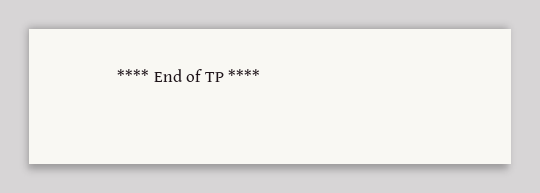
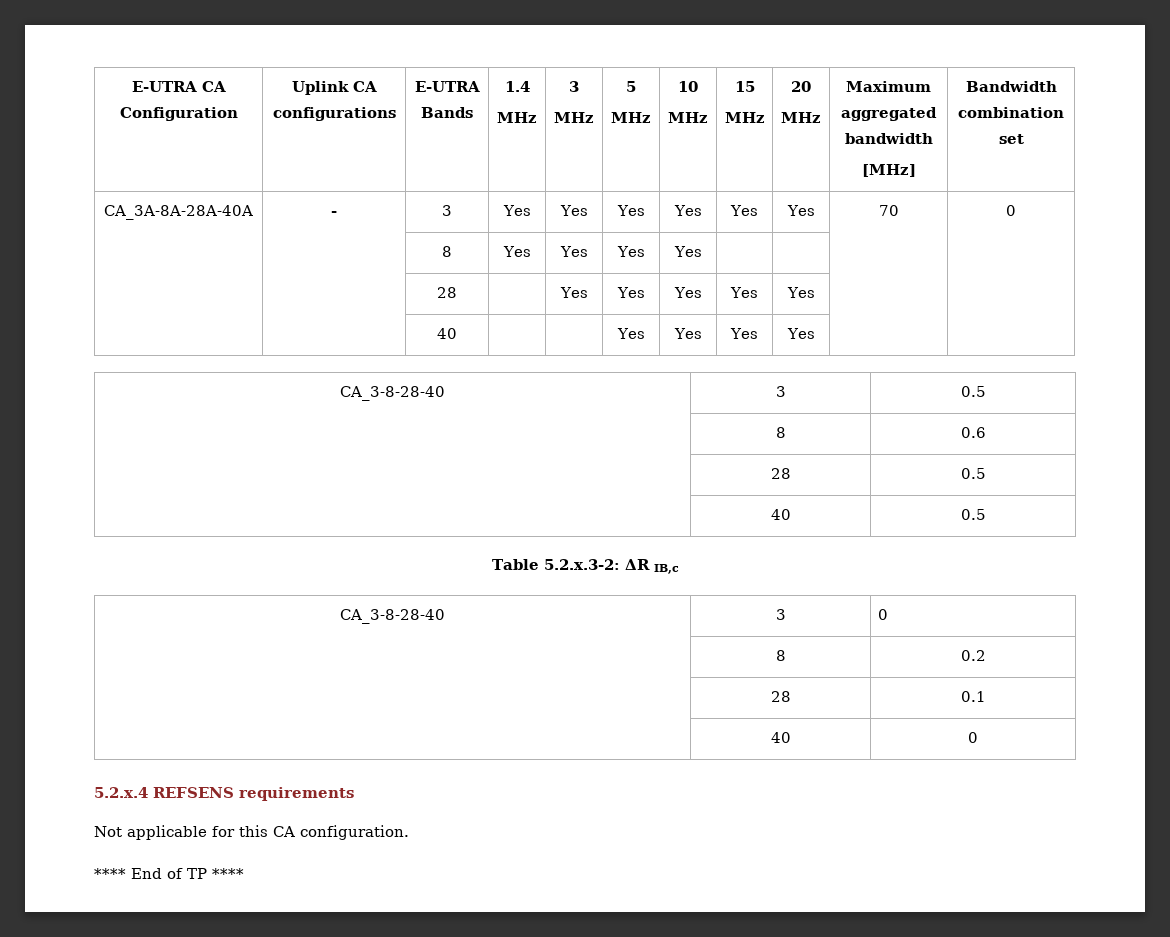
(117, 75) none -> [131,81,226,92] [119,107,238,121] [291,81,377,95] [272,107,396,121] [414,81,480,92] [421,107,473,118] [504,81,530,92] [497,112,537,123] [569,81,579,92] [554,112,594,123] [626,81,636,92] [611,112,651,123] [678,81,698,92] [668,112,708,123] [734,81,755,92] [724,112,765,123] [791,81,811,92] [781,112,821,123] [846,81,931,92] [841,107,937,121] [844,133,933,144] [861,164,916,177] [965,81,1057,92] [958,107,1064,118] [998,134,1024,144] [104,205,253,220] [331,211,337,216] [442,205,452,216] [502,205,531,216] [559,205,588,216] [616,205,645,216] [673,205,702,216] [730,205,759,216] [786,205,815,216] [878,205,899,216] [1006,205,1016,216] [442,246,452,257] [502,246,531,257] [559,246,588,257] [616,246,645,257] [673,246,702,257] [437,287,457,298] [559,287,588,298] [616,287,645,298] [673,287,702,298] [730,287,759,298] [786,287,815,298] [437,328,457,339] [616,328,645,339] [673,328,702,339] [730,328,759,339] [786,328,815,339] [340,386,445,401] [775,386,786,397] [960,386,986,397] [775,427,786,438] [960,427,986,438] [770,468,791,479] [960,468,986,479] [770,509,791,520] [960,509,986,520] [491,559,679,574] [340,609,445,624] [775,609,786,620] [877,609,888,620] [775,650,786,661] [960,650,986,661] [770,691,791,702] [960,691,986,702] [770,732,791,743] [968,732,978,743] [94,787,354,801] [94,825,409,840] E-UTRA CA Configuration | Uplink CA configurations | E-UTRA Bands | 1.4 // MHz | 3 // MHz | 5 // MHz | 10 // MHz | 15 // MHz | 20 // MHz | Maximum aggregated bandwidth // [MHz] | Bandwidth combination set // CA_3A-8A-28A-40A | - | 3 | Yes | Yes | Yes | Yes | Yes | Yes | 70 | 0 // | | 8 | Yes | Yes | Yes | Yes | | | | // | | 28 | | Yes | Yes | Yes | Yes | Yes | | // | | 40 | | | Yes | Yes | Yes | Yes | | // CA_3-8-28-40 | 3 | 0.5 // | 8 | 0.6 // | 28 | 0.5 // | 40 | 0.5 // Table 5.2.x.3-2: ΔR IB,c // CA_3-8-28-40 | 3 | 0 // | 8 | 0.2 // | 28 | 0.1 // | 40 | 0 // 5.2.x.4 REFSENS requirements // Not applicable for this CA configuration. //

